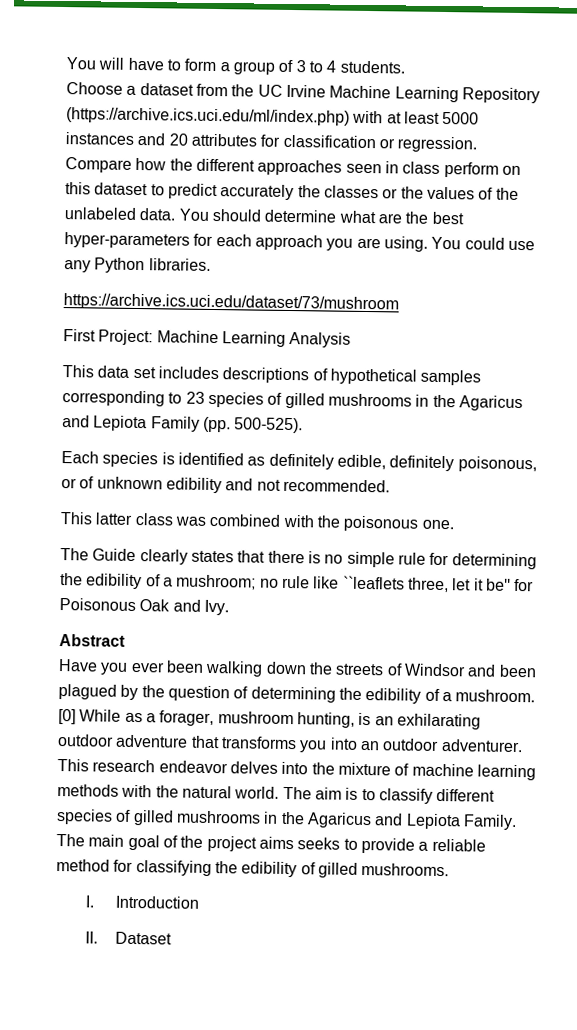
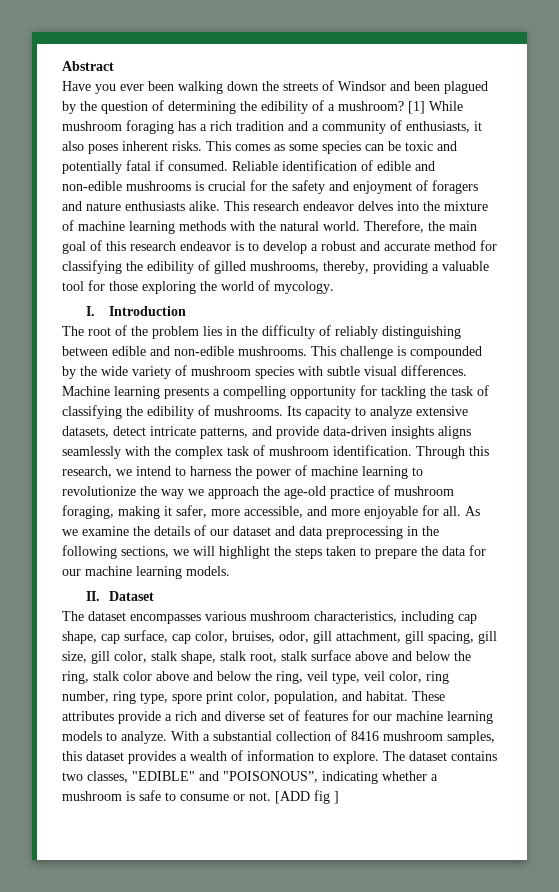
[66,57,405,75] [66,82,540,104] [66,107,480,126] [65,132,478,153] [65,157,521,178] [65,182,519,201] [64,207,464,225] [64,232,535,252] [64,257,211,274] [63,293,399,313] [63,329,352,348] [62,365,482,386] [62,390,523,412] [62,415,304,434] [61,451,537,473] [61,476,390,494] [60,512,454,532] [60,548,537,570] [60,573,535,593] [59,598,229,616] You will have to form a group of 3 to 4 students. // Choose a dataset from the UC Irvine Machine Learning Repository (https://archive.ics.uci.edu/ml/index.php) with at least 5000 instances and 20 attributes for classification or regression. Compare how the different approaches seen in class perform on this dataset to predict accurately the classes or the values of the unlabeled data. You should determine what are the best hyper-parameters for each approach you are using. You could use any Python libraries. // https://archive.ics.uci.edu/dataset/73/mushroom // First Project: Machine Learning Analysis // This data set includes descriptions of hypothetical samples corresponding to 23 species of gilled mushrooms in the Agaricus and Lepiota Family (pp. 500-525). // Each species is identified as definitely edible, definitely poisonous, or of unknown edibility and not recommended. // This latter class was combined with the poisonous one. // The Guide clearly states that there is no simple rule for determining the edibility of a mushroom; no rule like ``leaflets three, let it be'' for Poisonous Oak and Ivy. // -> (62, 66) none
[455,689,536,703] [58,709,481,730] [57,734,523,753] mushroom. [0] While as a forager, mushroom hunting, is an exhilarating outdoor adventure that transforms you into an outdoor adventurer. -> [338,101,463,114] [62,120,482,134] [62,141,457,154] [62,160,435,174] [62,180,478,194] [62,201,220,211] mushroom? [1] While mushroom foraging has a rich tradition and a community of enthusiasts, it also poses inherent risks. This comes as some species can be toxic and potentially fatal if consumed. Reliable identification of edible and non-edible mushrooms is crucial for the safety and enjoyment of foragers and nature enthusiasts alike.
[282,786,496,804] [56,808,517,831] [56,833,486,854] The aim is to classify different species of gilled mushrooms in the Agaricus and Lepiota Family. The main goal of the project aims seeks to provide a reliable -> [364,220,477,233] [62,240,430,254] Therefore, the main goal of this research endeavor is to develop a robust and accurate
[361,862,450,877] [84,895,199,909] [84,931,172,945] mushrooms. // I. Introduction // II. Dataset -> [250,261,489,274] [62,280,334,294] [85,306,187,316] [62,325,461,339] [62,346,482,359] [62,365,467,379] [62,385,489,399] [62,405,468,419] [62,426,471,439] [62,445,489,459] [62,465,423,479] [62,485,454,499] [62,505,480,519] [62,525,439,539] [62,545,486,559] [62,566,230,579] [85,591,155,601] [62,611,477,624] [62,630,497,644] [62,650,471,664] [62,671,449,684] [62,691,445,704] [62,710,493,724] [62,730,495,744] [62,750,497,764] [62,771,438,784] [62,790,339,804] mushrooms, thereby, providing a valuable tool for those exploring the world of mycology. // I. Introduction // The root of the problem lies in the difficulty of reliably distinguishing between edible and non-edible mushrooms. This challenge is compounded by the wide variety of mushroom species with subtle visual differences. Machine learning presents a compelling opportunity for tackling the task of classifying the edibility of mushrooms. Its capacity to analyze extensive datasets, detect intricate patterns, and provide data-driven insights aligns seamlessly with the complex task of mushroom identification. Through this research, we intend to harness the power of machine learning to revolutionize the way we approach the age-old practice of mushroom foraging, making it safer, more accessible, and more enjoyable for all. As we examine the details of our dataset and data preprocessing in the following sections, we will highlight the steps taken to prepare the data for our machine learning models. // II. Dataset // The dataset encompasses various mushroom characteristics, including cap shape, cap surface, cap color, bruises, odor, gill attachment, gill spacing, gill size, gill color, stalk shape, stalk root, stalk surface above and below the ring, stalk color above and below the ring, veil type, veil color, ring number, ring type, spore print color, population, and habitat. These attributes provide a rich and diverse set of features for our machine learning models to analyze. With a substantial collection of 8416 mushroom samples, this dataset provides a wealth of information to explore. The dataset contains two classes, "EDIBLE" and "POISONOUS”, indicating whether a mushroom is safe to consume or not. [ADD fig ]

